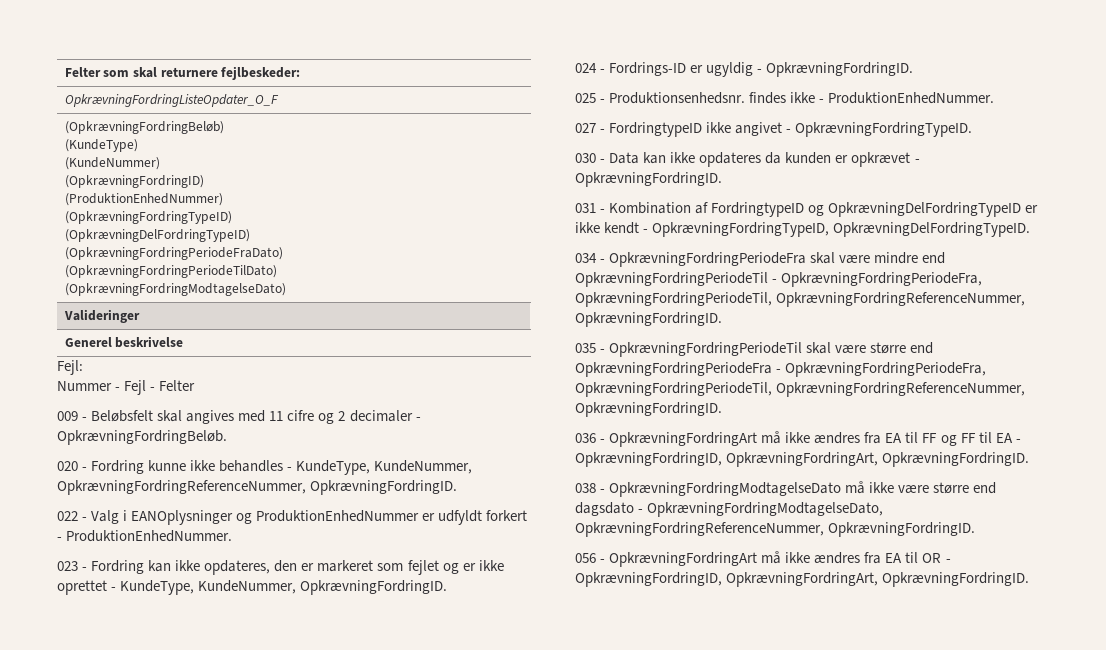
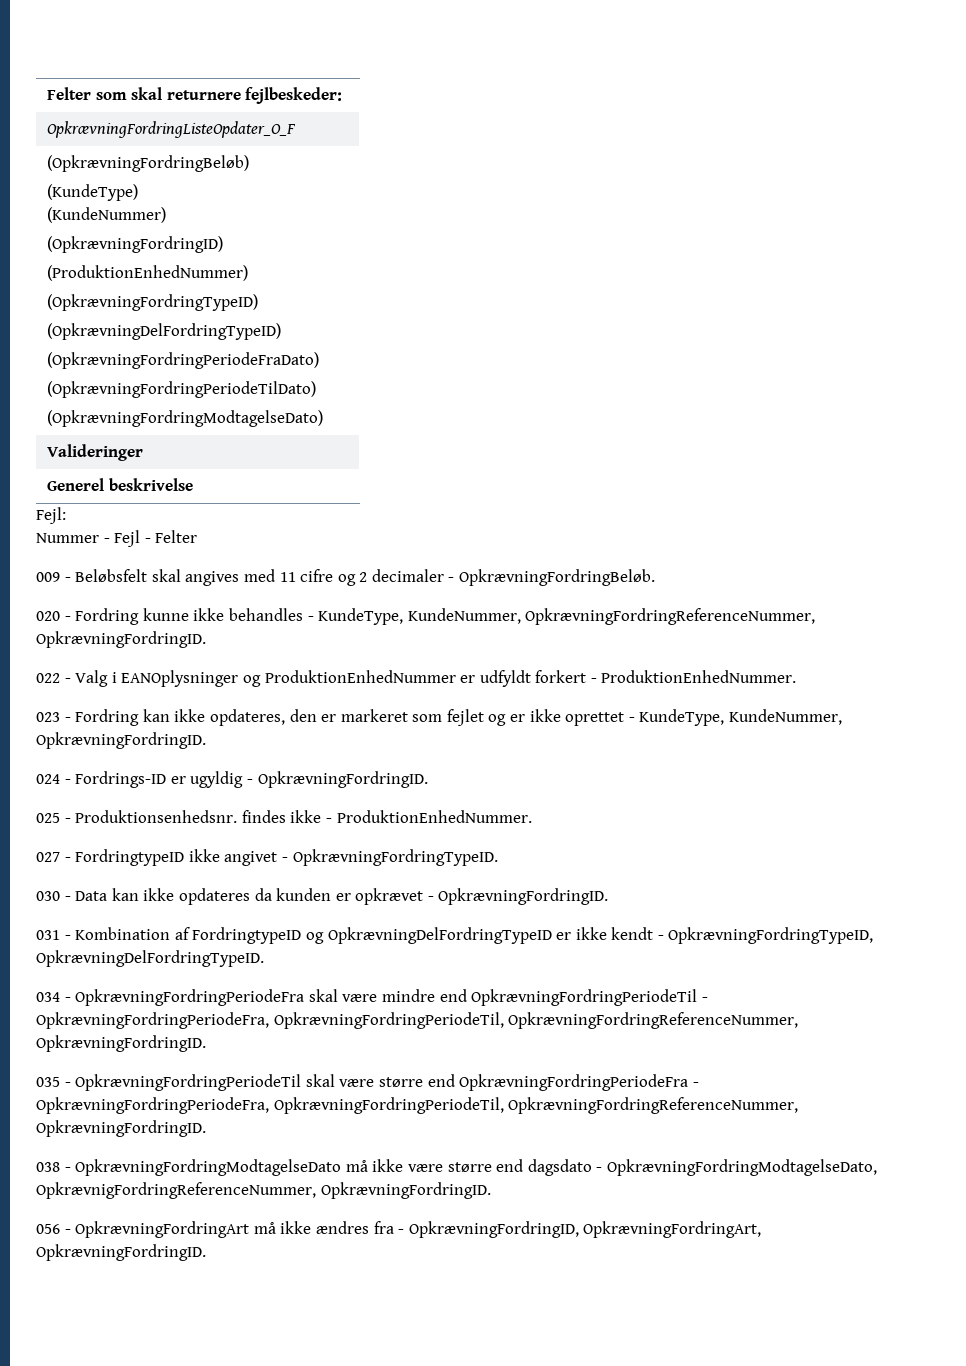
[575,431,1021,447] [575,452,1030,467] // 036 - OpkrævningFordringArt må ikke ændres fra EA til FF og FF til EA - OpkrævningFordringID, OpkrævningFordringArt, OpkrævningFordringID. -> (206, 1128) none
[575,522,824,537] OpkrævningFordringReferenceNummer, -> [36,1182,316,1199] OpkrævnigFordringReferenceNummer,
[885,552,942,563] EA til OR -> (394, 1227) none

